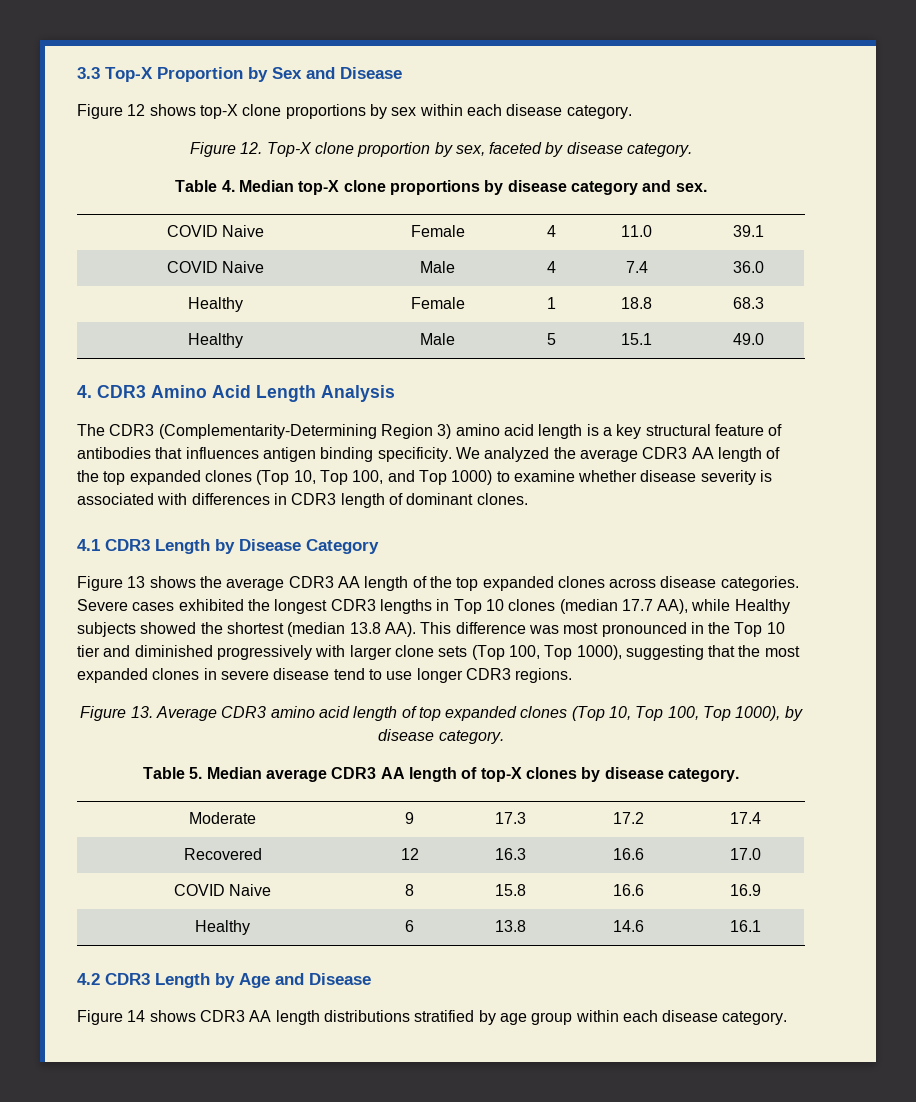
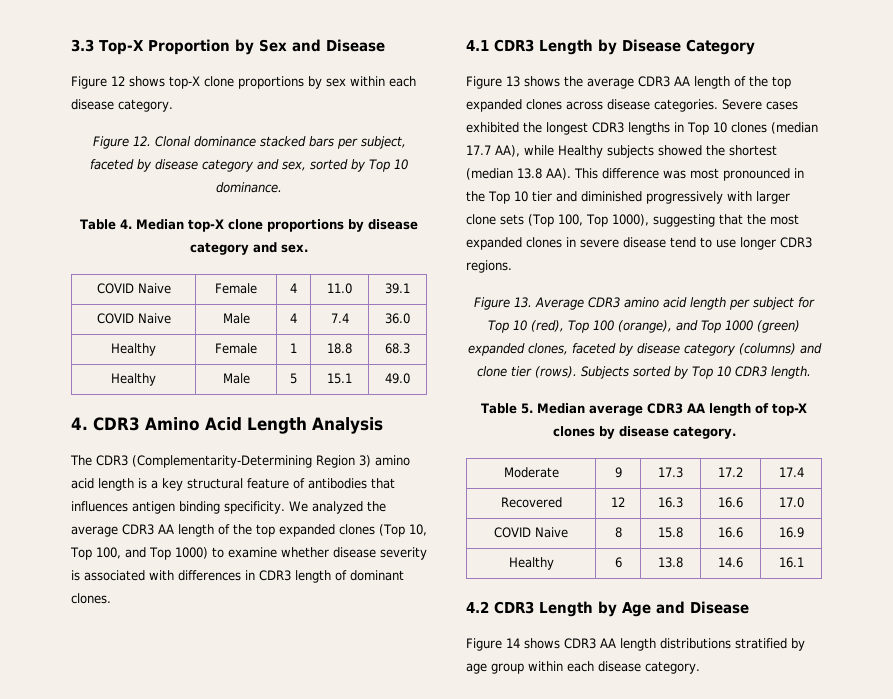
[266,142,693,157] Top-X clone proportion by sex, faceted by disease category. -> [154,136,406,149] [90,159,408,172] [216,182,282,193] Clonal dominance stacked bars per subject, faceted by disease category and sex, sorted by Top 10 dominance.
[401,706,803,721] [378,729,504,744] of top expanded clones (Top 10, Top 100, Top 1000), by disease category. -> [729,297,815,310] [487,320,801,333] [467,343,822,356] [477,366,811,379] per subject for Top 10 (red), Top 100 (orange), and Top 1000 (green) expanded clones, faceted by disease category (columns) and clone tier (rows). Subjects sorted by Top 10 CDR3 length.

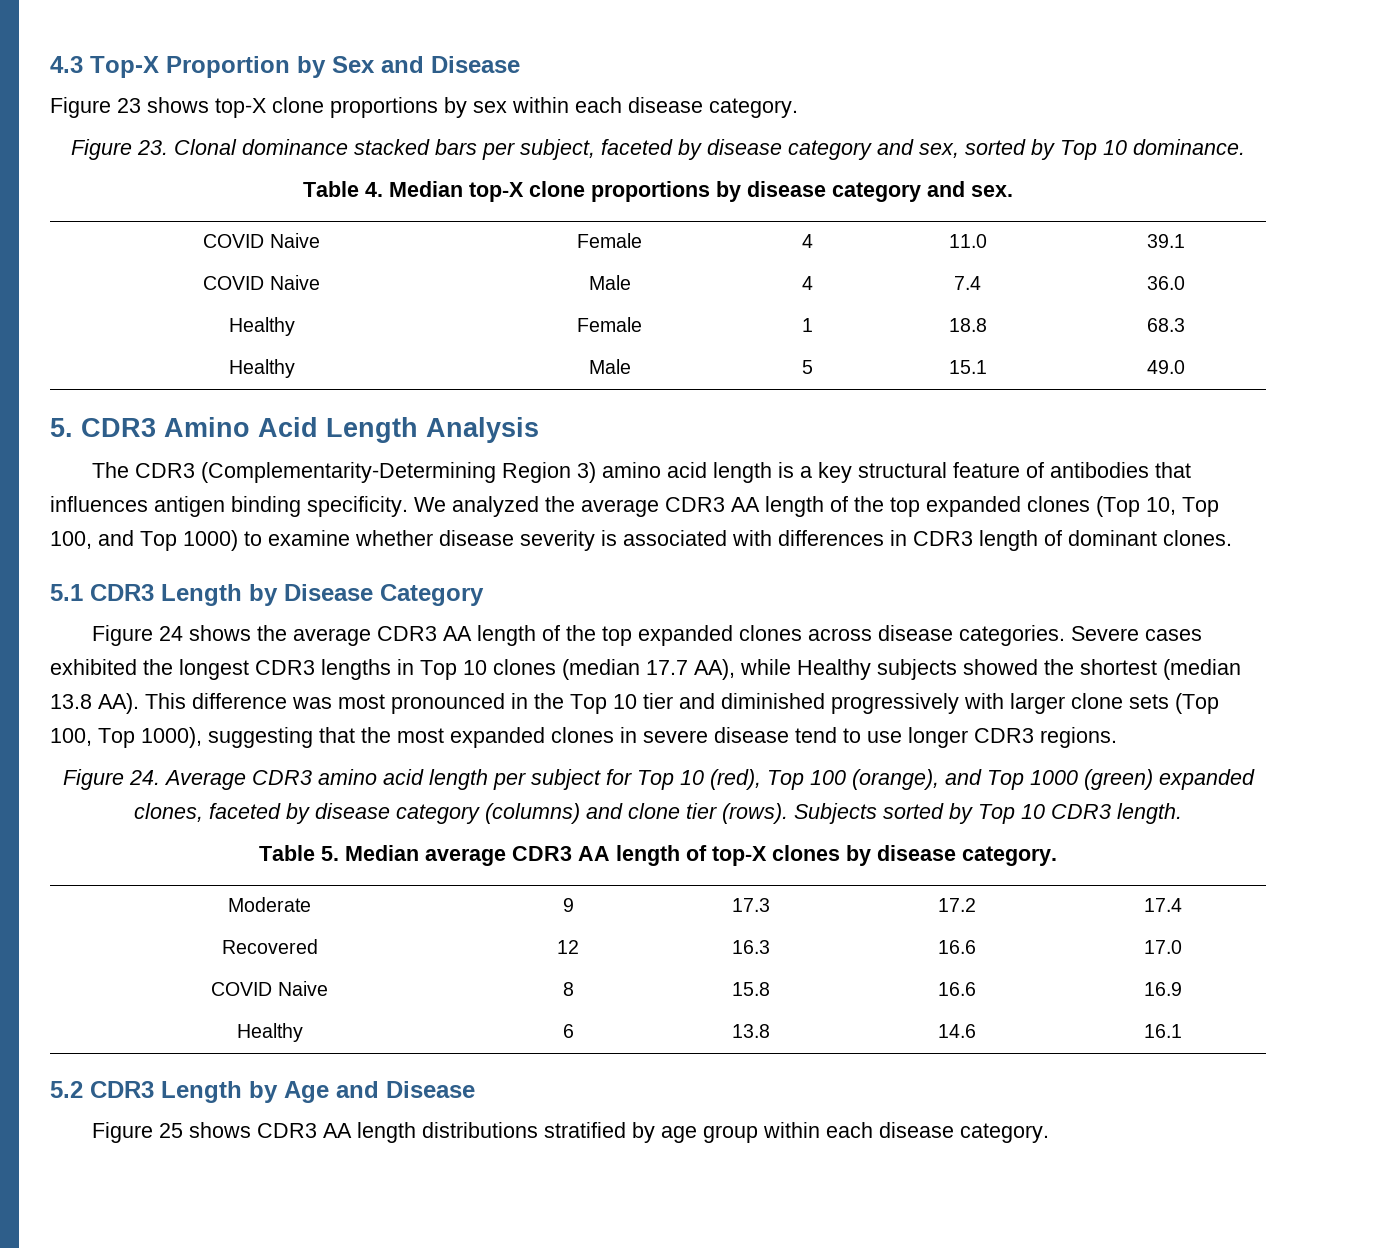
[71,39,94,52] 3.3 -> [50,56,83,73] 4.3
[111,76,125,86] 12 -> [117,98,141,113] 23
[132,136,151,146] 12. -> [137,140,168,155] 23.
[71,417,88,430] 4. -> [50,418,73,437] 5.
[466,40,489,51] 4.1 -> [50,584,83,601] 5.1
[506,76,520,87] 13 -> [159,626,184,641] 24
[514,297,532,308] 13. -> [128,770,160,785] 24.
[466,601,489,613] 4.2 -> [50,1081,83,1098] 5.2
[506,638,520,648] 14 -> [159,1123,184,1138] 25

